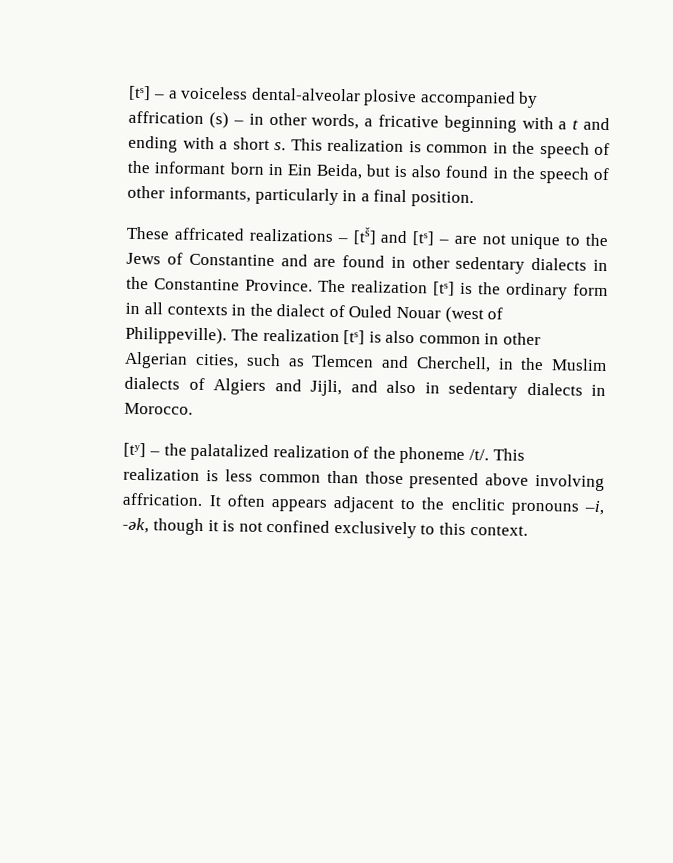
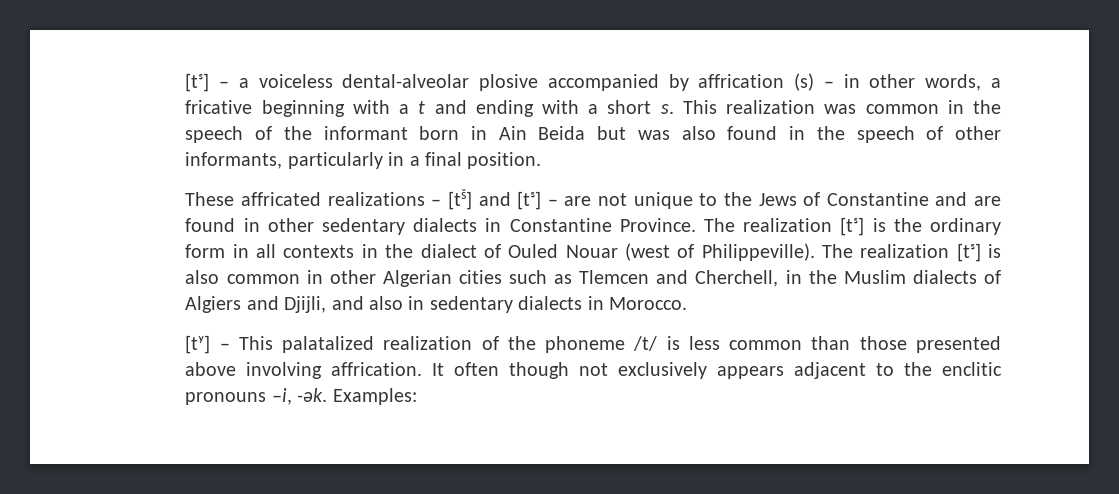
[408,141,422,153] is -> [824,104,857,114] was
[286,163,408,180] Ein Beida, but is -> [498,126,670,140] Ain Beida but was
[126,276,150,290] the -> (502, 225) none
[195,353,240,369] cities, -> [458,270,502,284] cities
[310,379,343,397] Jijli, -> [284,296,327,313] Djijli,
[163,443,187,456] the -> [238,336,273,350] This
[469,448,525,461] [123,467,201,481] /t/. This realization -> [633,336,658,351] /t/
(266, 500) none -> [509,362,708,379] though not exclusively
[122,517,528,539] -ǝk, though it is not confined exclusively to this context. -> [297,388,417,405] -ǝk. Examples:

